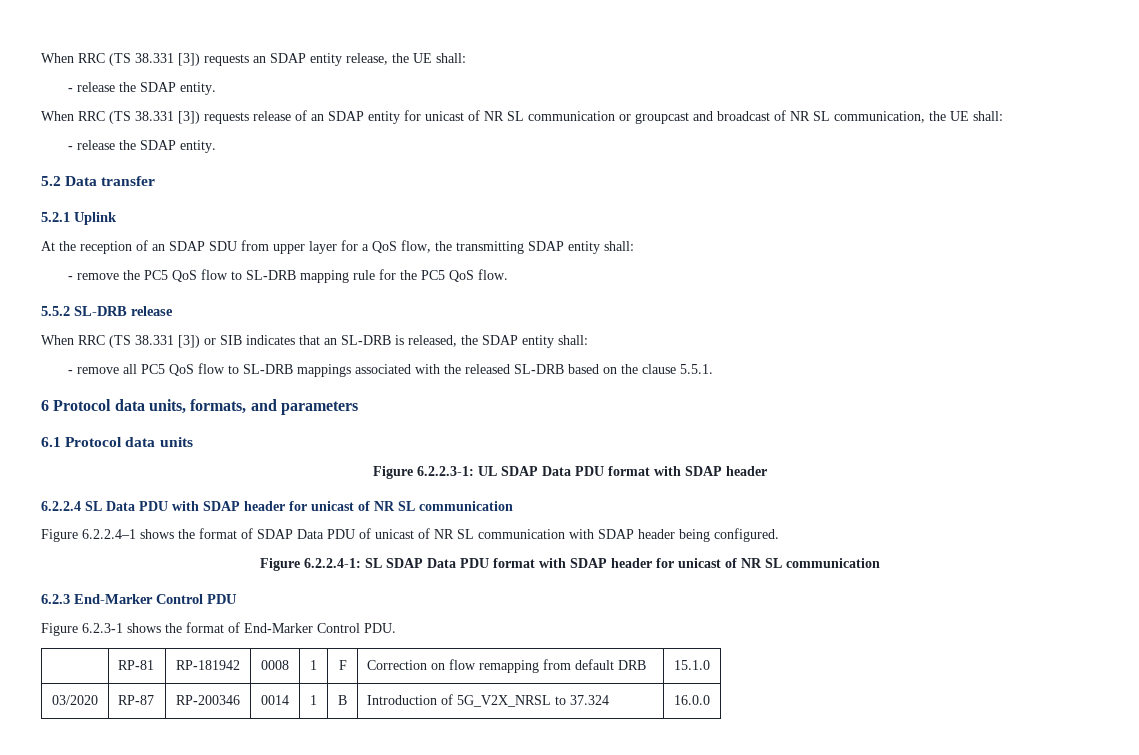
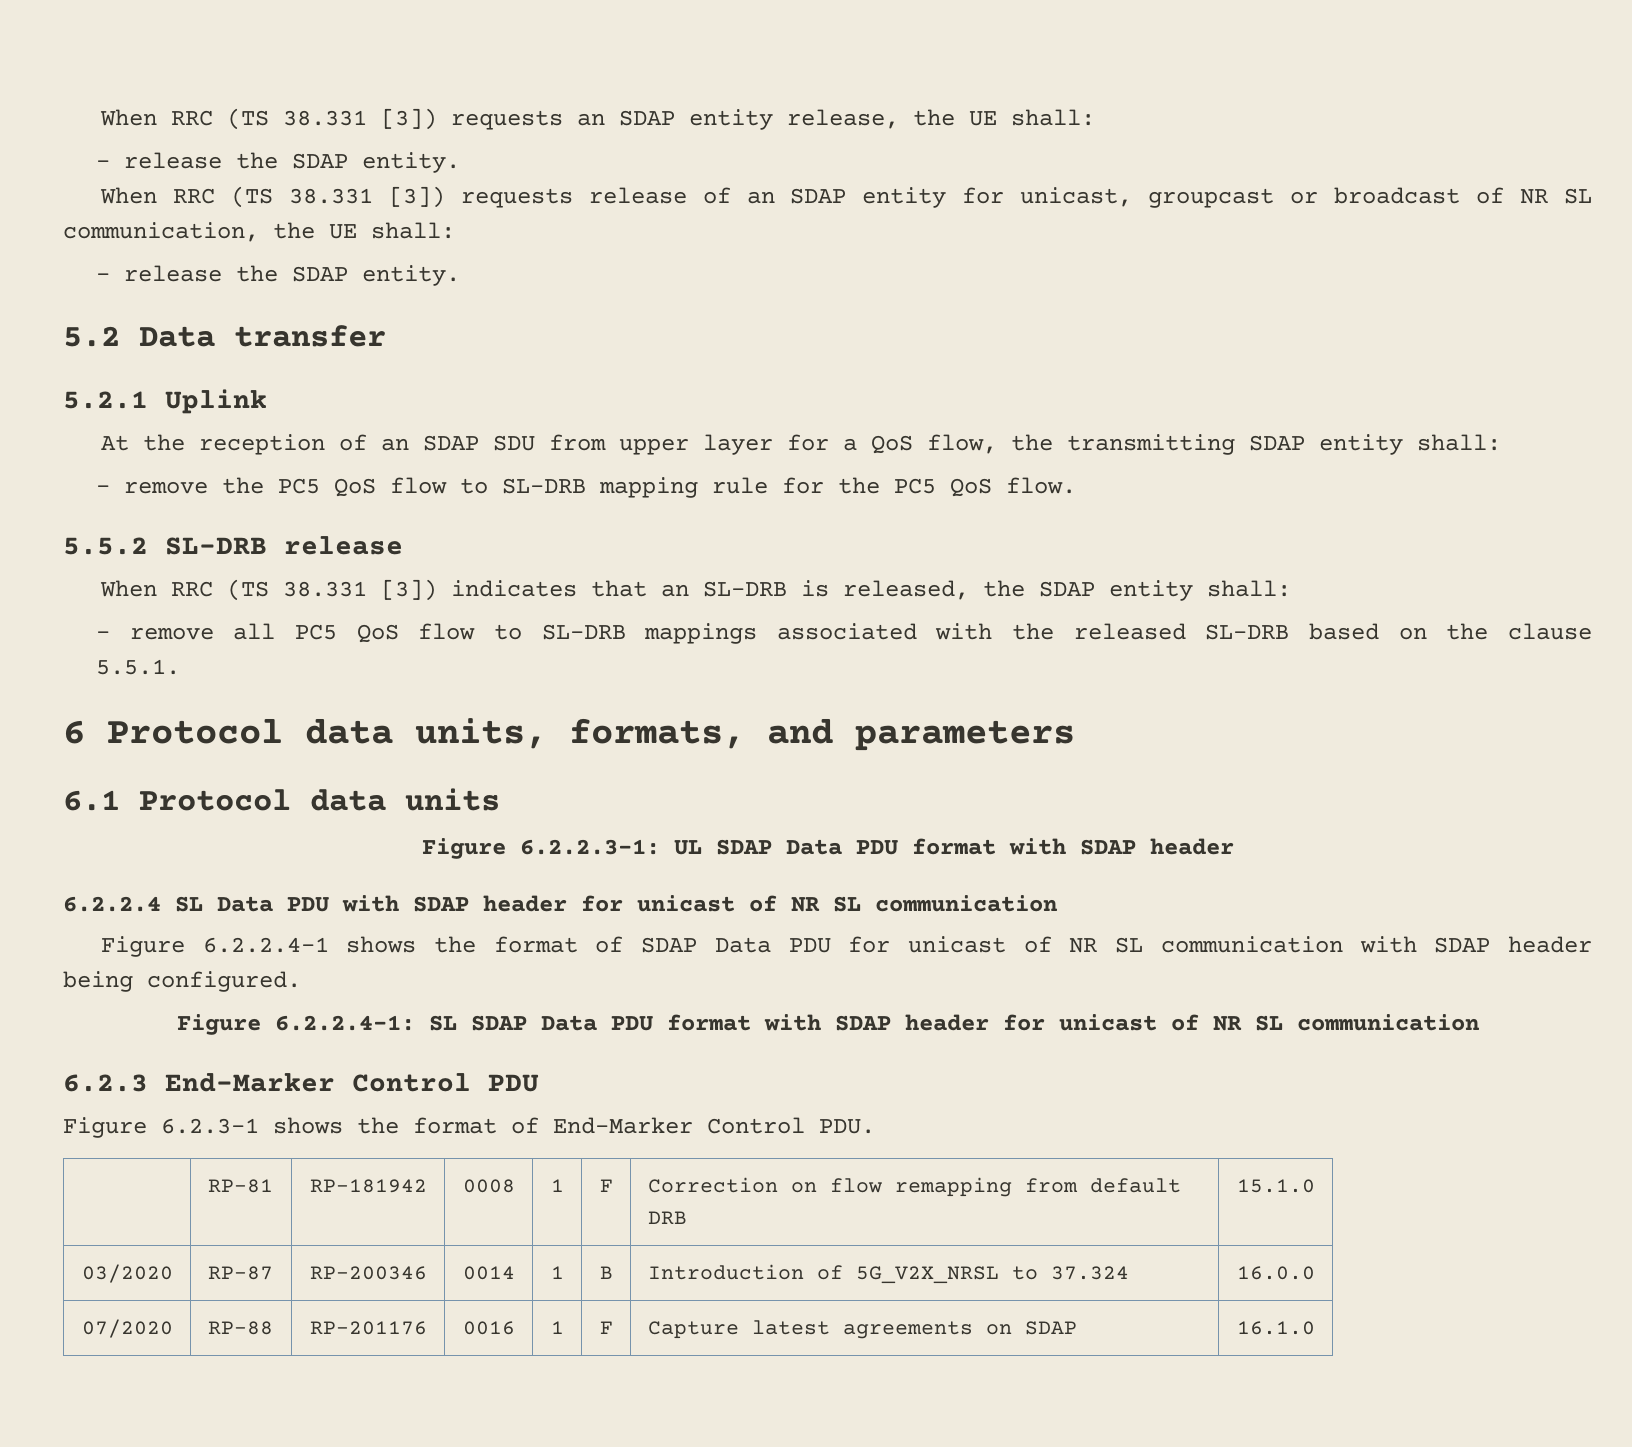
[425,110,713,124] unicast of NR SL communication or groupcast and -> [1020,187,1319,208] unicast, groupcast or
[204,335,242,345] or SIB -> (437, 590) none
[359,528,371,539] of -> [848,936,891,953] for
(710, 700) none -> [81,1319,173,1338] [207,1321,273,1335] [309,1321,427,1335] [462,1321,515,1335] [550,1321,564,1334] [599,1321,613,1334] [647,1320,1077,1339] [1236,1321,1315,1335] // 07/2020 | RP-88 | RP-201176 | 0016 | 1 | F | Capture latest agreements on SDAP | 16.1.0

